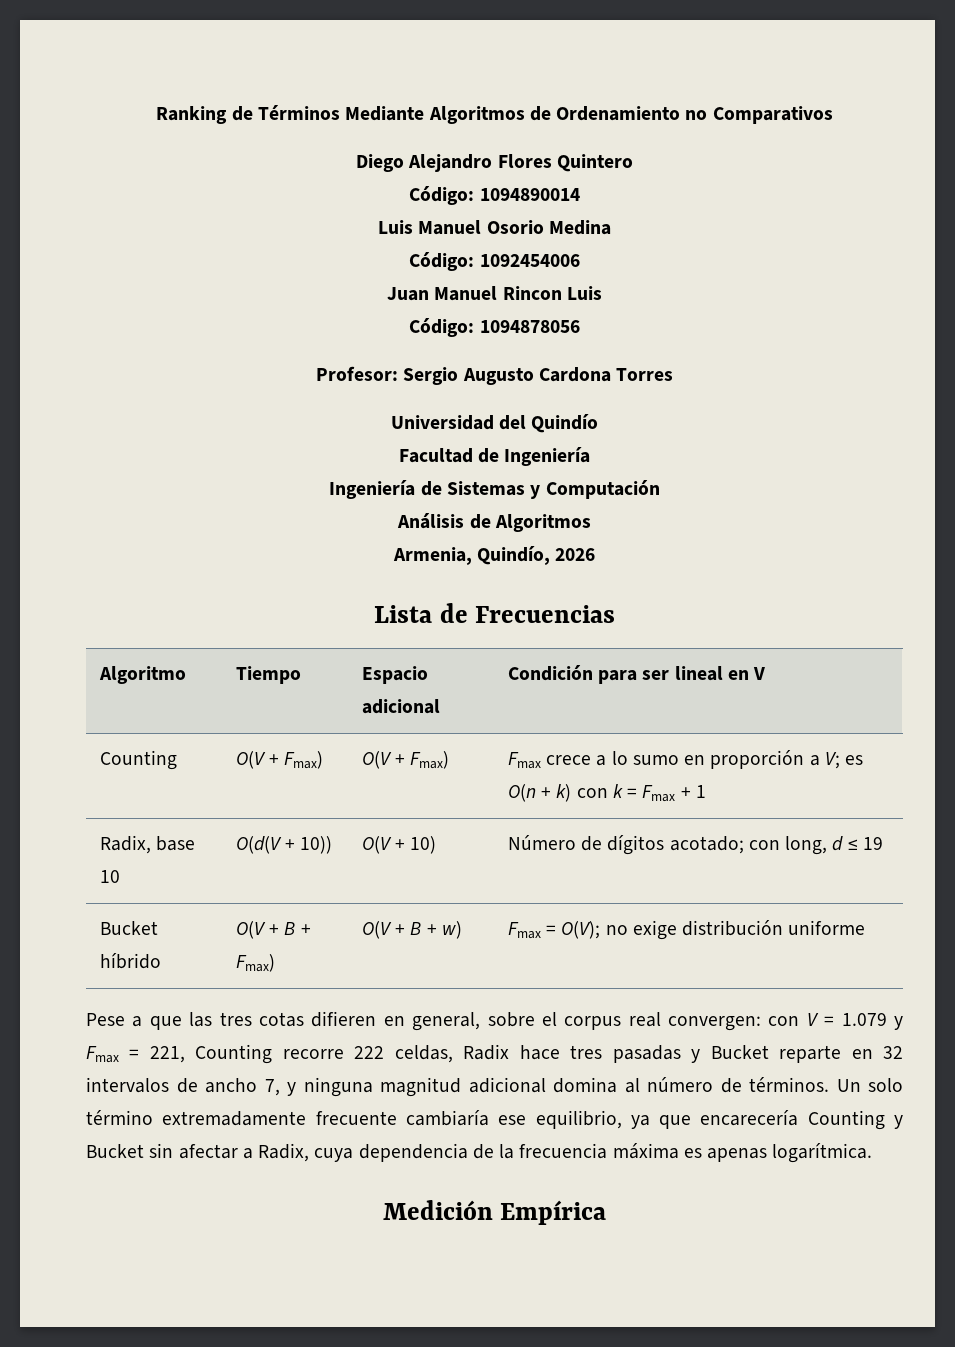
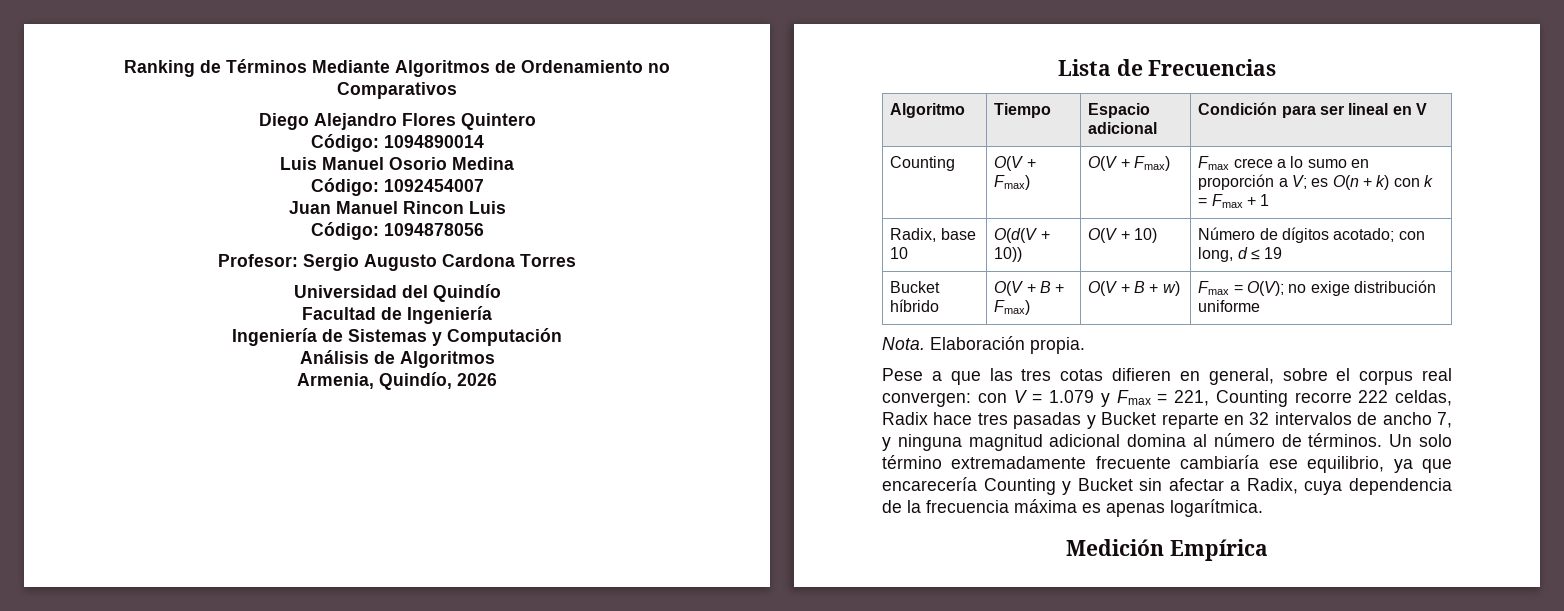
[479,254,580,267] 1092454006 -> [383,179,484,192] 1092454007
(866, 927) none -> [882,336,1085,354] // Nota. Elaboración propia.

